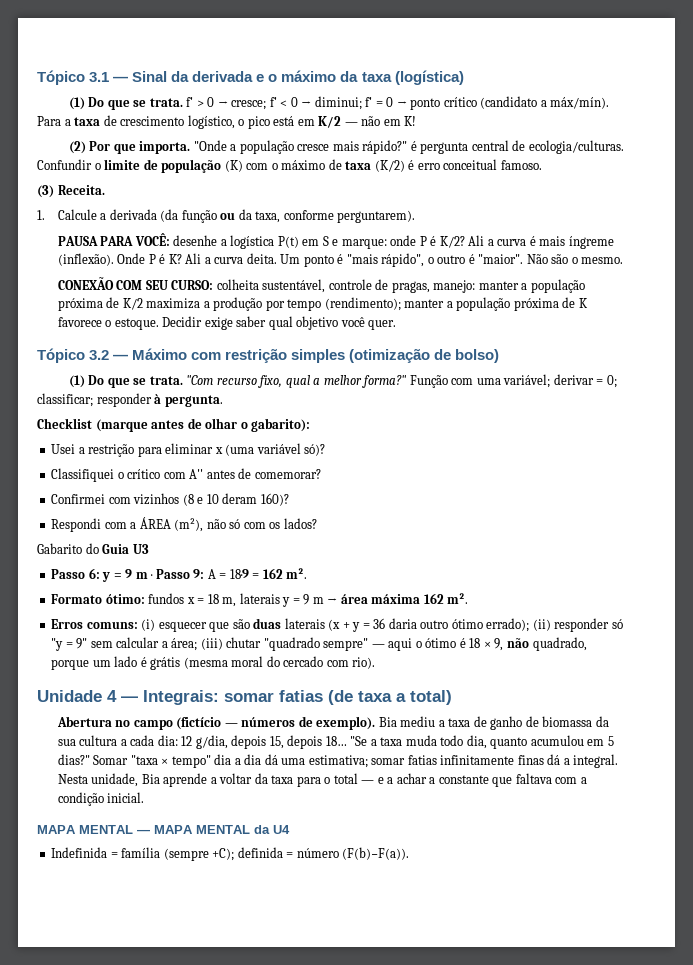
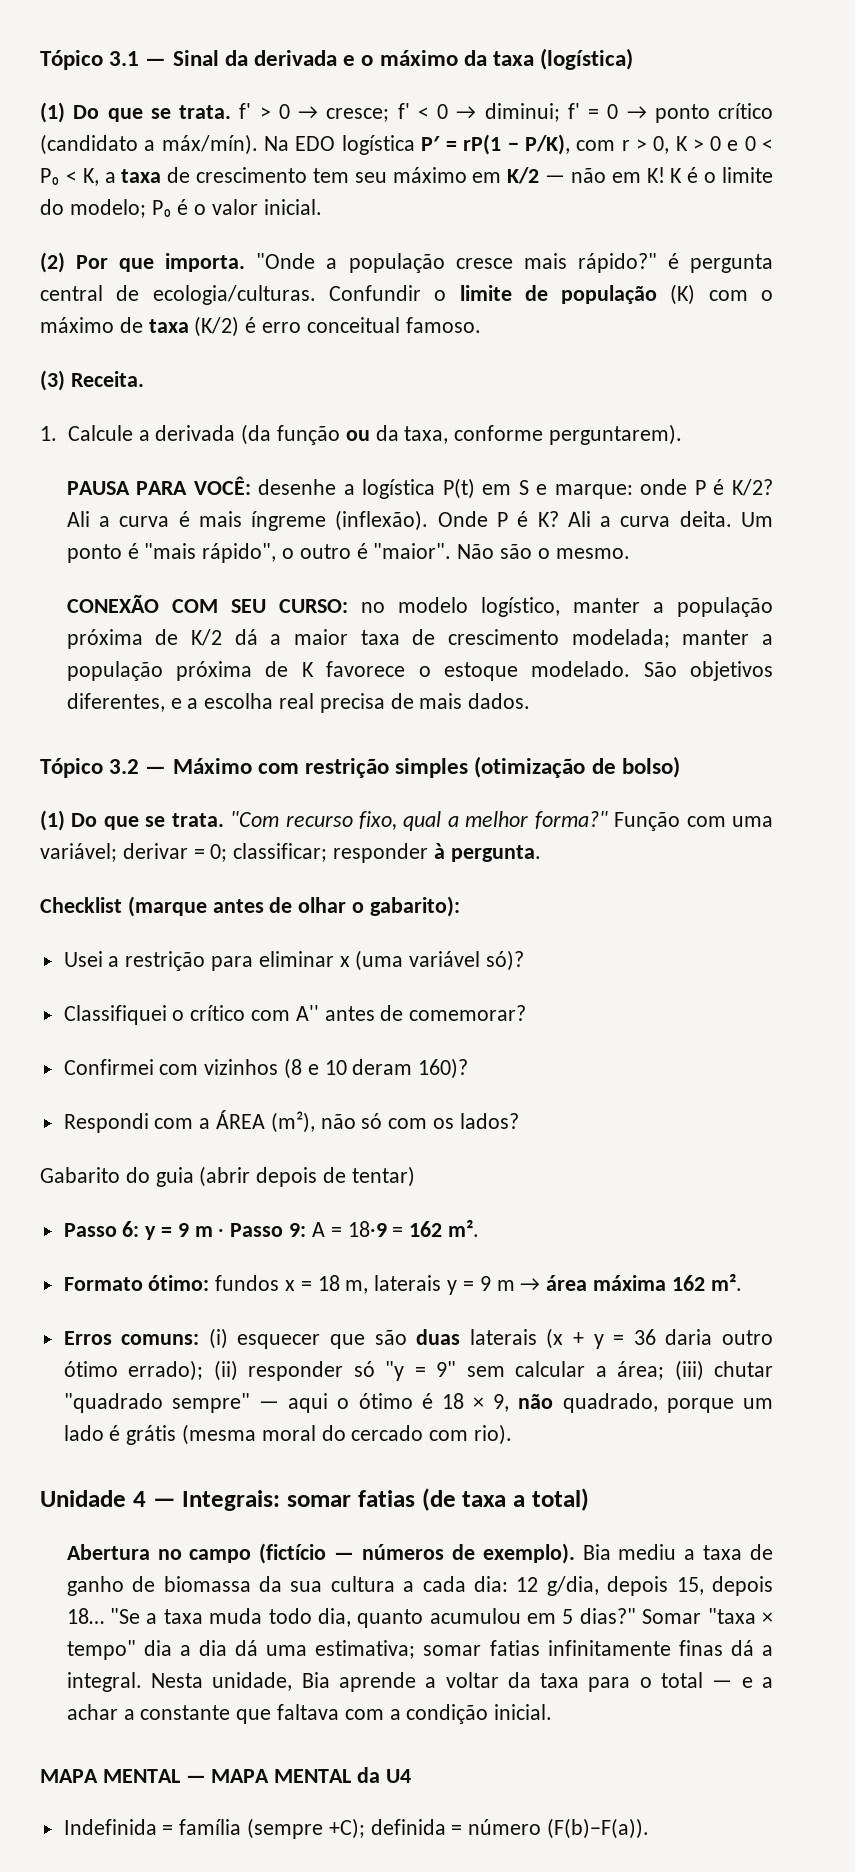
[37,115,295,129] Para a taxa de crescimento logístico, o pico está -> [263,134,773,155] [40,167,467,186] Na EDO logística P′ = rP(1 − P/K), com r > 0, K > 0 e 0 < P₀ < K, a taxa de crescimento tem seu máximo
(417, 121) none -> [670,167,774,183] [40,199,322,218] K é o limite do modelo; P₀ é o valor inicial.
[216,279,476,293] colheita sustentável, controle de pragas, manejo: -> [360,597,560,617] no modelo logístico,
[146,297,401,311] maximiza a produção por tempo (rendimento); -> [234,629,670,648] dá a maior taxa de crescimento modelada;
[114,316,397,330] estoque. Decidir exige saber qual objetivo você quer. -> [443,661,774,681] [66,693,531,713] estoque modelado. São objetivos diferentes, e a escolha real precisa de mais dados.
[102,544,149,554] Guia U3 -> [155,1166,415,1187] guia (abrir depois de tentar)

